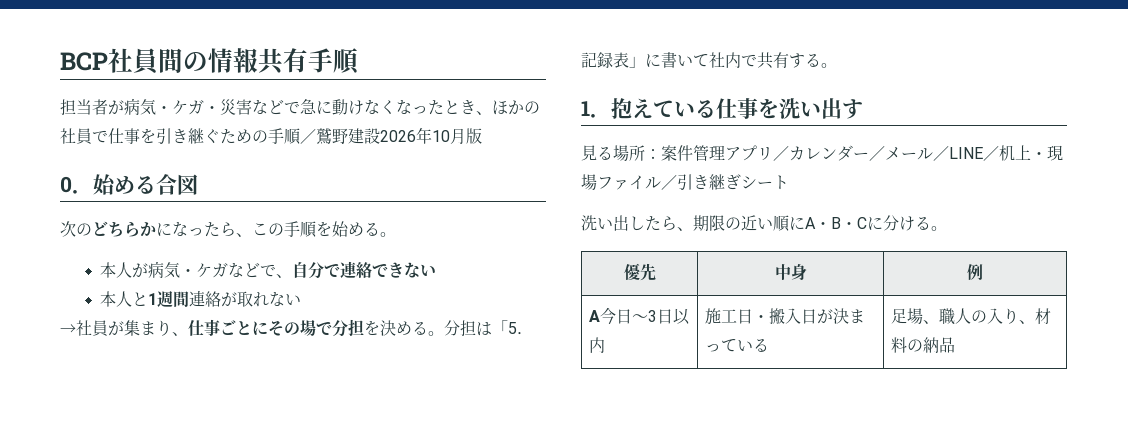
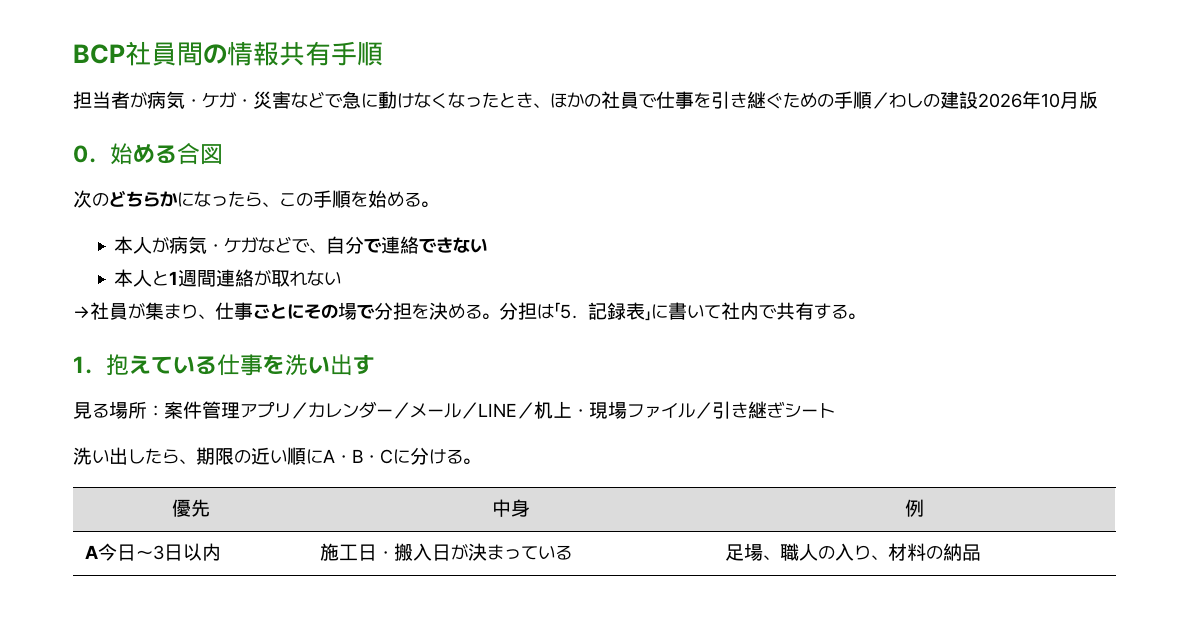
[316,128,348,145] 鷲野 -> [889,93,940,108] わしの

